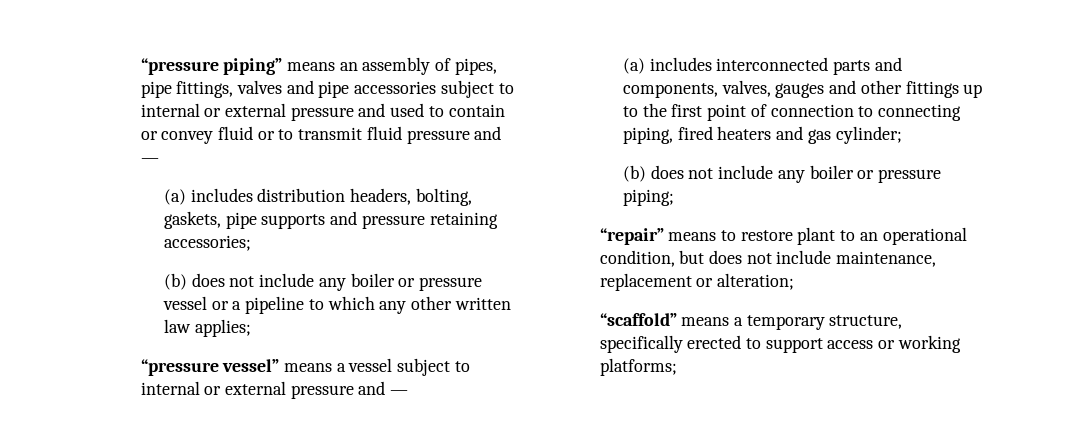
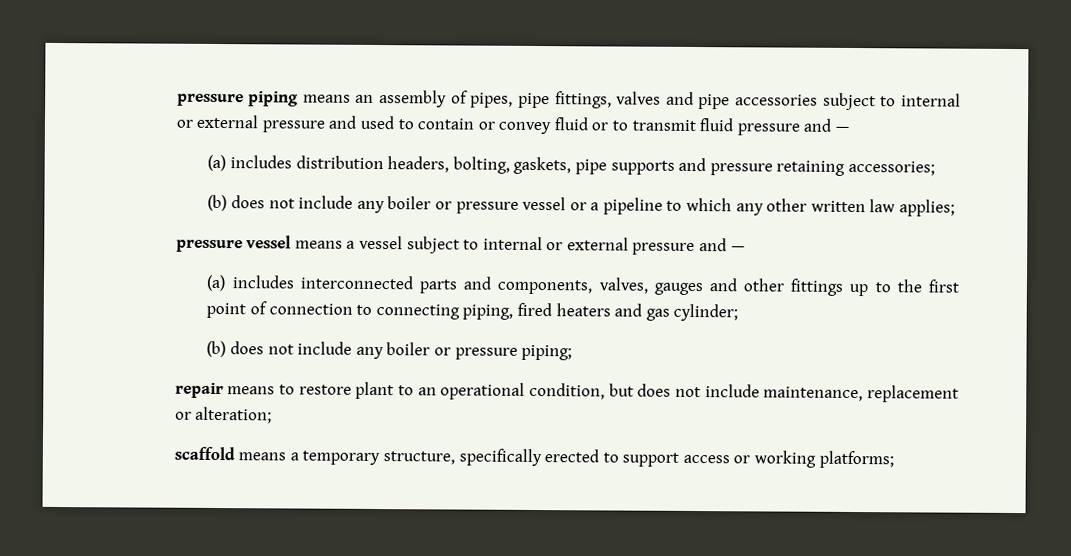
[140,58,283,75] “pressure piping” -> [176,91,299,107] pressure piping
[140,359,280,376] “pressure vessel” -> [175,235,292,253] pressure vessel
[599,228,664,245] “repair” -> [174,382,224,399] repair
[599,313,677,326] “scaffold” -> [173,446,235,461] scaffold

